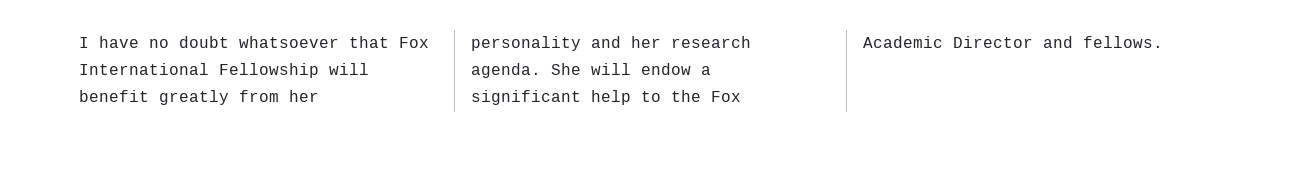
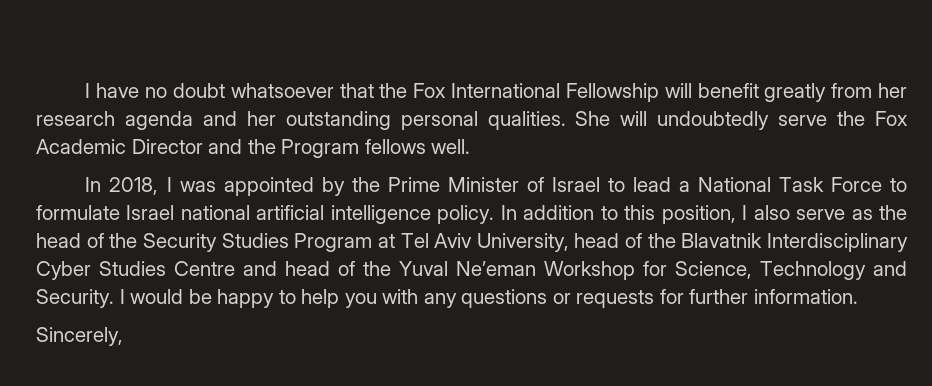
(389, 42) none -> [379,83,408,98] the
[471,36,751,51] [471,63,711,78] [471,90,661,105] personality and her research agenda. She will endow a significant help to -> [36,111,828,130] research agenda and her outstanding personal qualities. She will undoubtedly serve
[1083,36,1163,48] fellows. -> [247,139,471,158] [85,177,908,196] [36,205,908,224] [36,233,908,252] [36,261,907,280] [36,289,859,308] [36,327,123,346] the Program fellows well. // In 2018, I was appointed by the Prime Minister of Israel to lead a National Task Force to formulate Israel national artificial intelligence policy. In addition to this position, I also serve as the head of the Security Studies Program at Tel Aviv University, head of the Blavatnik Interdisciplinary Cyber Studies Centre and head of the Yuval Ne’eman Workshop for Science, Technology and Security. I would be happy to help you with any questions or requests for further information. // Sincerely,

